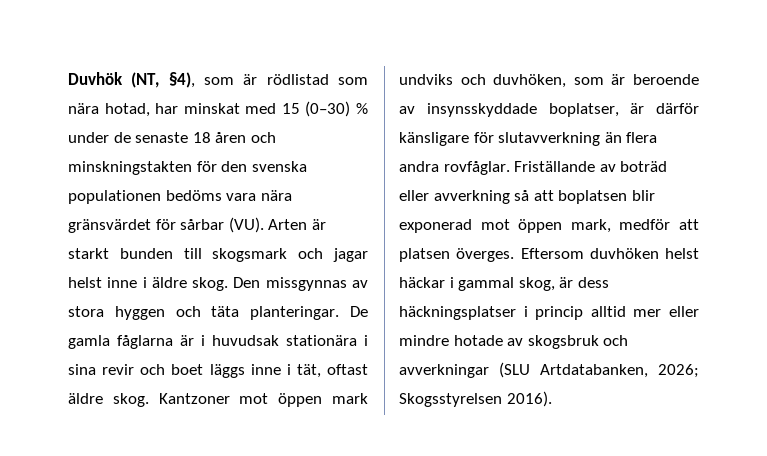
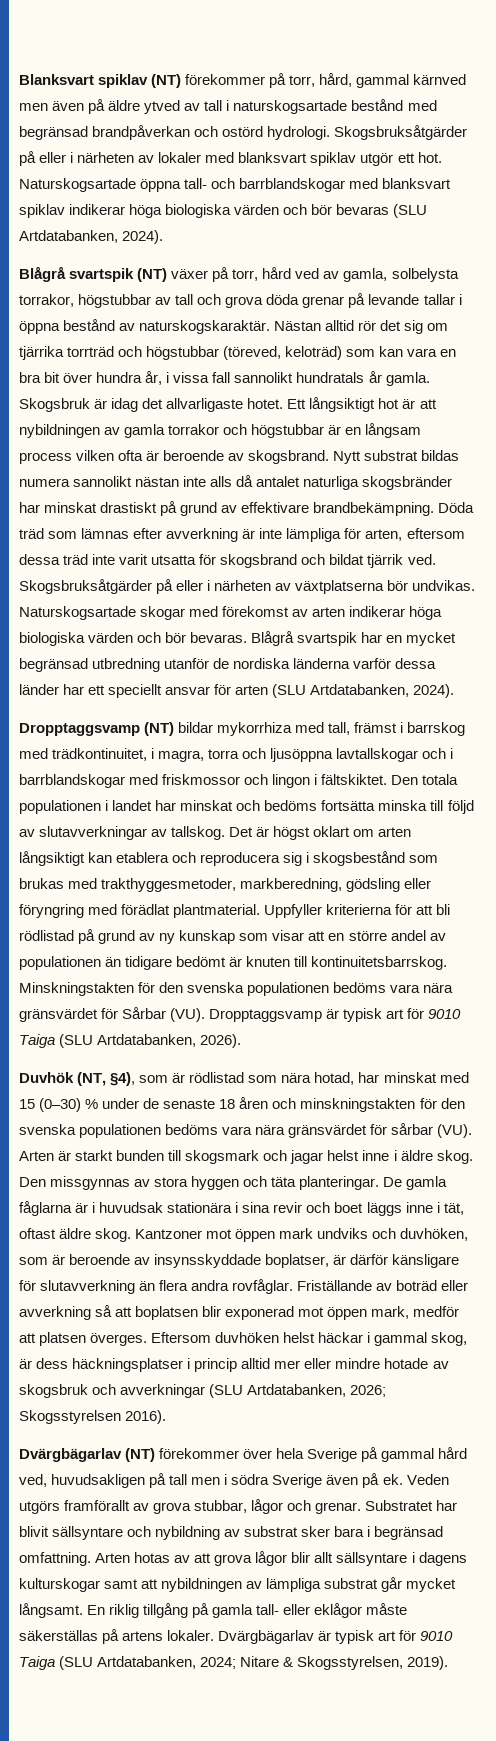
(68, 78) none -> [19,73,467,88] [19,99,437,114] [19,125,468,140] [19,151,442,166] [19,178,452,192] [19,204,428,218] [19,230,164,244] [19,266,459,282] [19,293,462,308] [19,319,449,334] [19,346,457,360] [19,371,430,386] [19,397,437,412] [19,423,422,438] [19,450,460,464] [19,475,453,490] [19,501,475,516] [19,528,465,542] [19,554,436,568] [19,579,476,594] [19,606,443,620] [19,631,457,646] [19,658,437,672] [19,684,455,698] [19,722,466,736] [19,748,454,762] [19,774,459,788] [19,800,474,814] [19,826,412,840] [19,851,439,866] [19,878,432,892] [19,904,451,918] [19,929,446,944] [19,956,448,970] [19,982,454,996] [19,1007,462,1022] [19,1034,242,1048] Blanksvart spiklav (NT) förekommer på torr, hård, gammal kärnved men även på äldre ytved av tall i naturskogsartade bestånd med begränsad brandpåverkan och ostörd hydrologi. Skogsbruksåtgärder på eller i närheten av lokaler med blanksvart spiklav utgör ett hot. Naturskogsartade öppna tall- och barrblandskogar med blanksvart spiklav indikerar höga biologiska värden och bör bevaras (SLU Artdatabanken, 2024). // Blågrå svartspik (NT) växer på torr, hård ved av gamla, solbelysta torrakor, högstubbar av tall och grova döda grenar på levande tallar i öppna bestånd av naturskogskaraktär. Nästan alltid rör det sig om tjärrika torrträd och högstubbar (töreved, keloträd) som kan vara en bra bit över hundra år, i vissa fall sannolikt hundratals år gamla. Skogsbruk är idag det allvarligaste hotet. Ett långsiktigt hot är att nybildningen av gamla torrakor och högstubbar är en långsam process vilken ofta är beroende av skogsbrand. Nytt substrat bildas numera sannolikt nästan inte alls då antalet naturliga skogsbränder har minskat drastiskt på grund av effektivare brandbekämpning. Döda träd som lämnas efter avverkning är inte lämpliga för arten, eftersom dessa träd inte varit utsatta för skogsbrand och bildat tjärrik ved. Skogsbruksåtgärder på eller i närheten av växtplatserna bör undvikas. Naturskogsartade skogar med förekomst av arten indikerar höga biologiska värden och bör bevaras. Blågrå svartspik har en mycket begränsad utbredning utanför de nordiska länderna varför dessa länder har ett speciellt ansvar för arten (SLU Artdatabanken, 2024). // Dropptaggsvamp (NT) bildar mykorrhiza med tall, främst i barrskog med trädkontinuitet, i magra, torra och ljusöppna lavtallskogar och i barrblandskogar med friskmossor och lingon i fältskiktet. Den totala populationen i landet har minskat och bedöms fortsätta minska till följd av slutavverkningar av tallskog. Det är högst oklart om arten långsiktigt kan etablera och reproducera sig i skogsbestånd som brukas med trakthyggesmetoder, markberedning, gödsling eller föryngring med förädlat plantmaterial. Uppfyller kriterierna för att bli rödlistad på grund av ny kunskap som visar att en större andel av populationen än tidigare bedömt är knuten till kontinuitetsbarrskog. Minskningstakten för den svenska populationen bedöms vara nära gränsvärdet för Sårbar (VU). Dropptaggsvamp är typisk art för 9010 Taiga (SLU Artdatabanken, 2026). //
(552, 399) none -> [19,1447,468,1462] [19,1473,449,1488] [19,1499,458,1514] [19,1526,444,1540] [19,1551,467,1566] [19,1577,457,1592] [19,1603,408,1618] [19,1629,454,1644] [19,1656,449,1670] // Dvärgbägarlav (NT) förekommer över hela Sverige på gammal hård ved, huvudsakligen på tall men i södra Sverige även på ek. Veden utgörs framförallt av grova stubbar, lågor och grenar. Substratet har blivit sällsyntare och nybildning av substrat sker bara i begränsad omfattning. Arten hotas av att grova lågor blir allt sällsyntare i dagens kulturskogar samt att nybildningen av lämpliga substrat går mycket långsamt. En riklig tillgång på gamla tall- eller eklågor måste säkerställas på artens lokaler. Dvärgbägarlav är typisk art för 9010 Taiga (SLU Artdatabanken, 2024; Nitare & Skogsstyrelsen, 2019).

